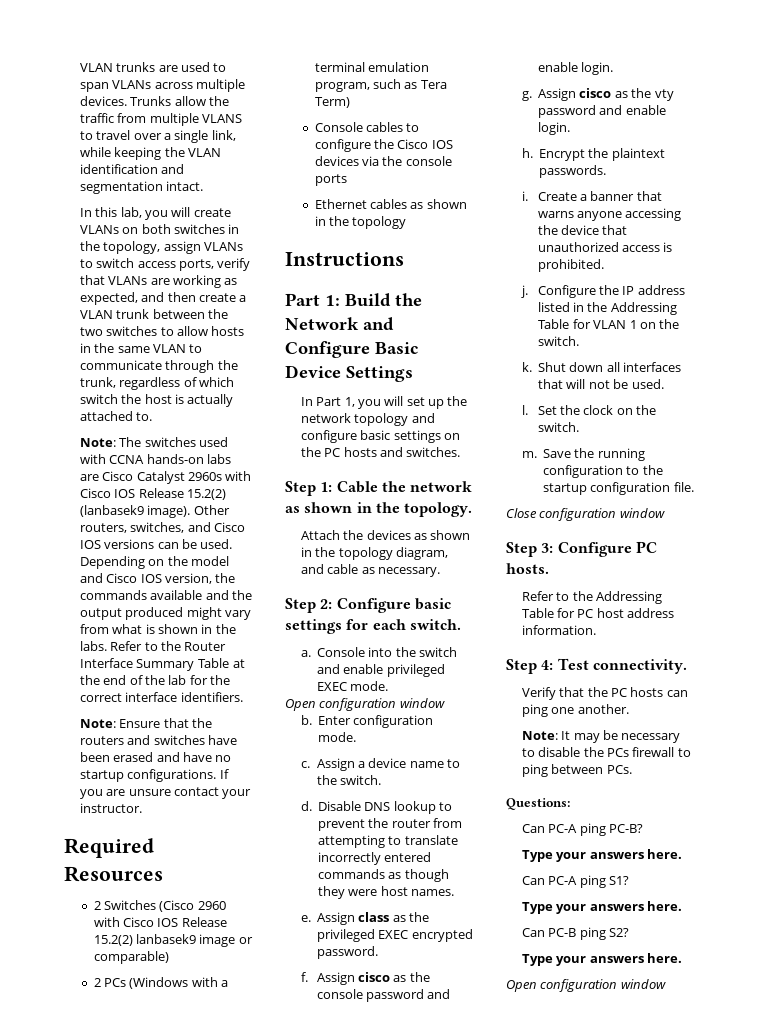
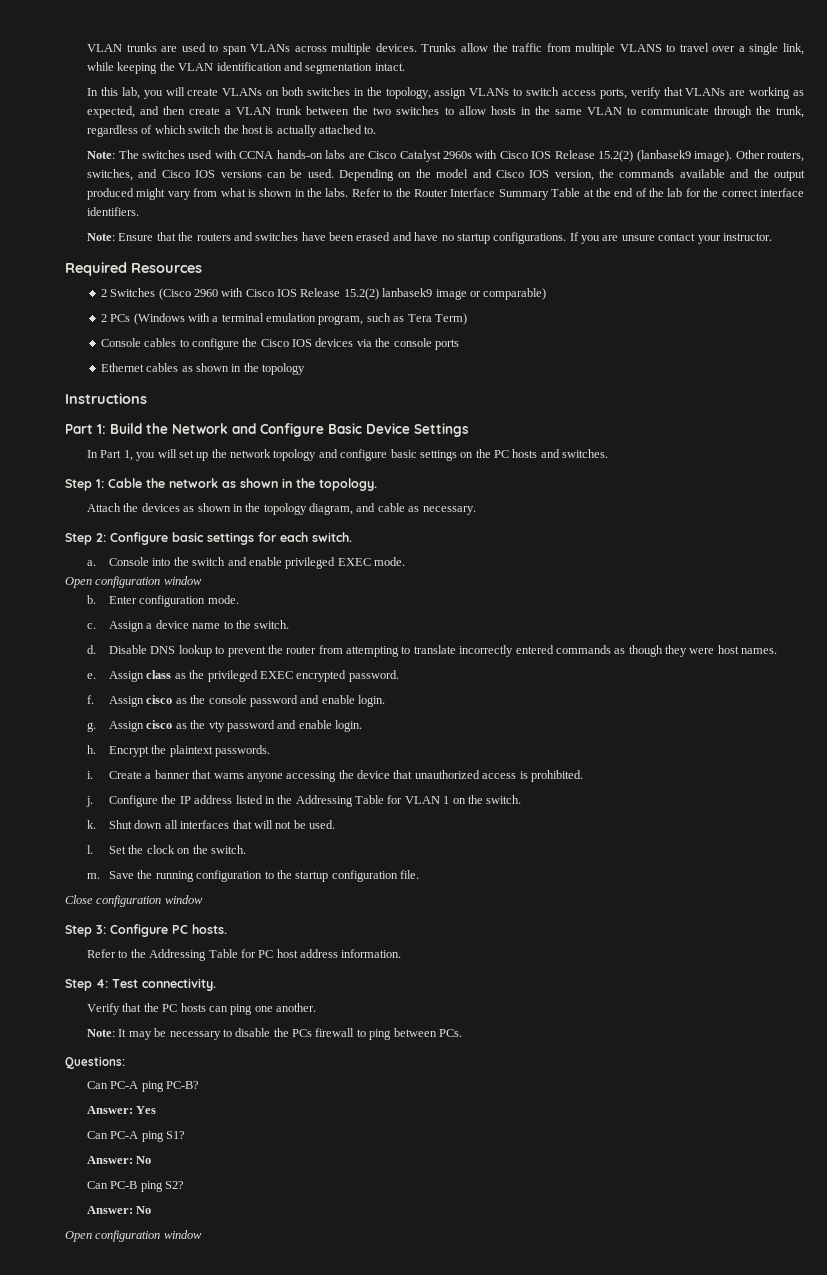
[521,849,682,862] Type your answers here. -> [87,1106,157,1114] Answer: Yes
[521,901,682,914] Type your answers here. -> [87,1156,152,1164] Answer: No
[521,953,682,966] Type your answers here. -> [87,1206,152,1214] Answer: No

